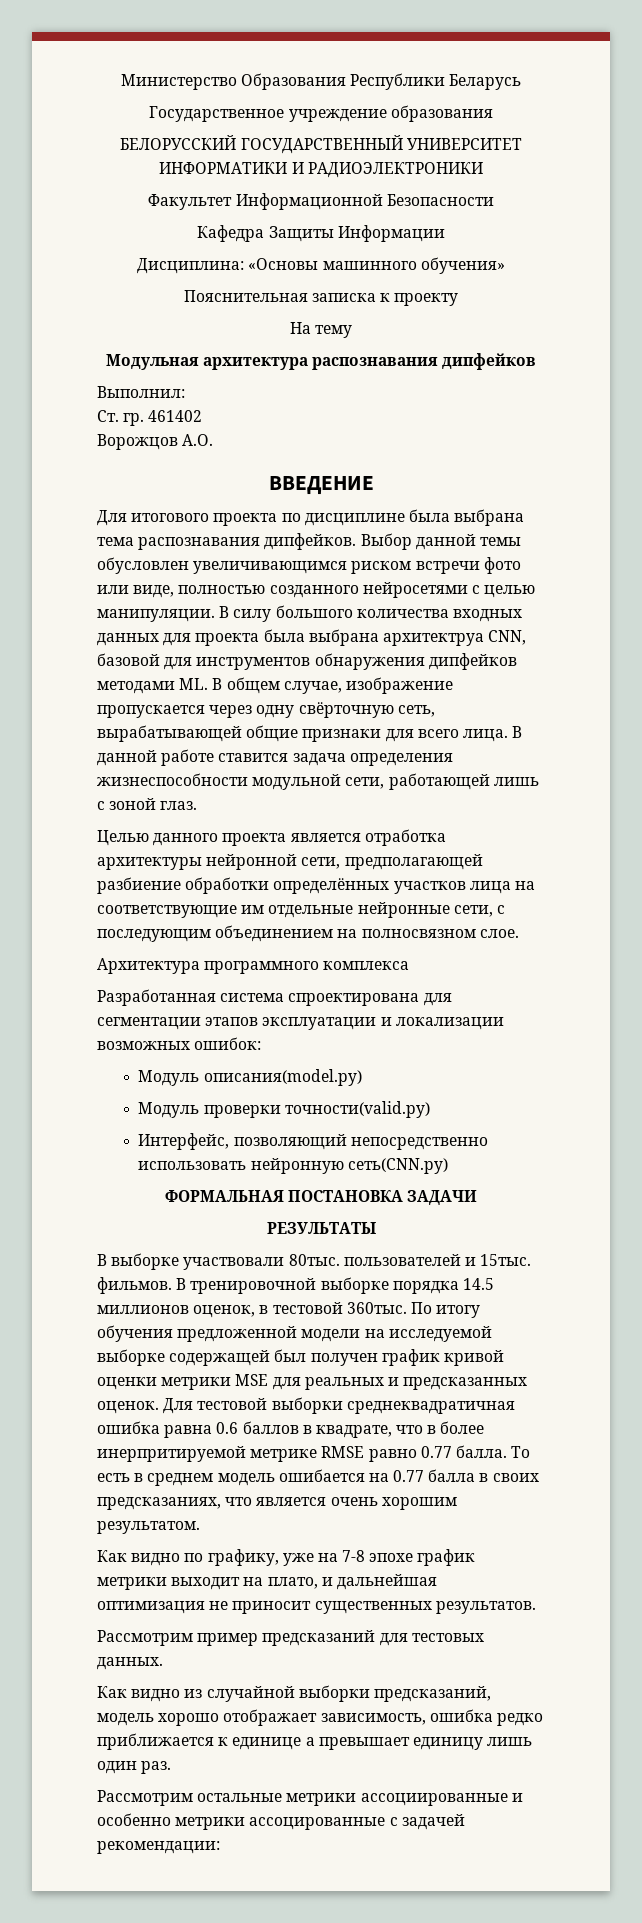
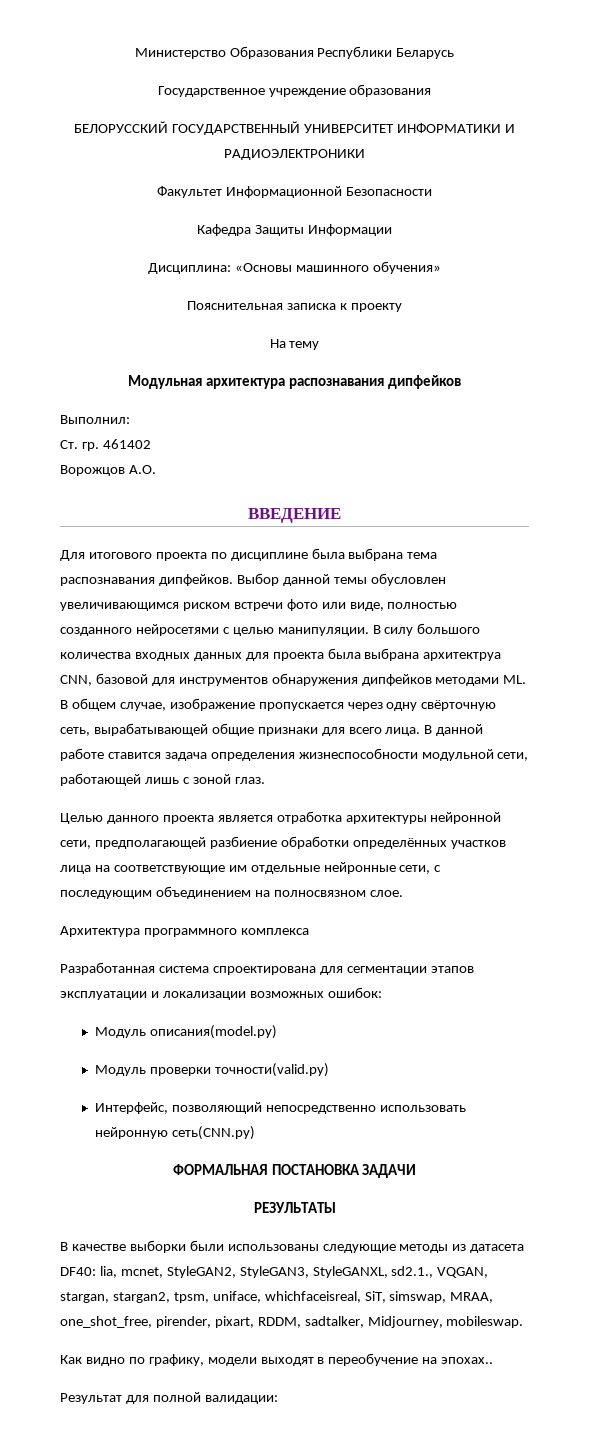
[111,1253,532,1270] [97,1277,494,1294] [97,1302,481,1318] [97,1325,492,1342] [97,1349,504,1366] [97,1374,528,1390] [97,1397,515,1414] [97,1421,485,1438] [97,1445,531,1462] [97,1469,539,1486] [97,1497,457,1510] [97,1521,200,1534] [97,1549,476,1566] [97,1574,437,1590] [97,1601,536,1614] [97,1630,484,1646] [97,1657,163,1670] [97,1685,491,1702] [97,1709,543,1726] [97,1733,533,1750] [97,1761,172,1774] [97,1790,523,1806] [97,1813,465,1830] [97,1841,220,1854] выборке участвовали 80тыс. пользователей и 15тыс. фильмов. В тренировочной выборке порядка 14.5 миллионов оценок, в тестовой 360тыс. По итогу обучения предложенной модели на исследуемой выборке содержащей был получен график кривой оценки метрики MSE для реальных и предсказанных оценок. Для тестовой выборки среднеквадратичная ошибка равна 0.6 баллов в квадрате, что в более инерпритируемой метрике RMSE равно 0.77 балла. То есть в среднем модель ошибается на 0.77 балла в своих предсказаниях, что является очень хорошим результатом. // Как видно по графику, уже на 7-8 эпохе график метрики выходит на плато, и дальнейшая оптимизация не приносит существенных результатов. // Рассмотрим пример предсказаний для тестовых данных. // Как видно из случайной выборки предсказаний, модель хорошо отображает зависимость, ошибка редко приближается к единице а превышает единицу лишь один раз. // Рассмотрим остальные метрики ассоциированные и особенно метрики ассоцированные с задачей рекомендации: -> [71,1240,525,1253] [60,1266,489,1278] [60,1291,494,1303] [60,1316,524,1328] [60,1353,494,1366] [60,1392,278,1404] качестве выборки были использованы следующие методы из датасета DF40: lia, mcnet, StyleGAN2, StyleGAN3, StyleGANXL, sd2.1., VQGAN, stargan, stargan2, tpsm, uniface, whichfaceisreal, SiT, simswap, MRAA, one_shot_free, pirender, pixart, RDDM, sadtalker, Midjourney, mobileswap. // Как видно по графику, модели выходят в переобучение на эпохах.. // Результат для полной валидации:

